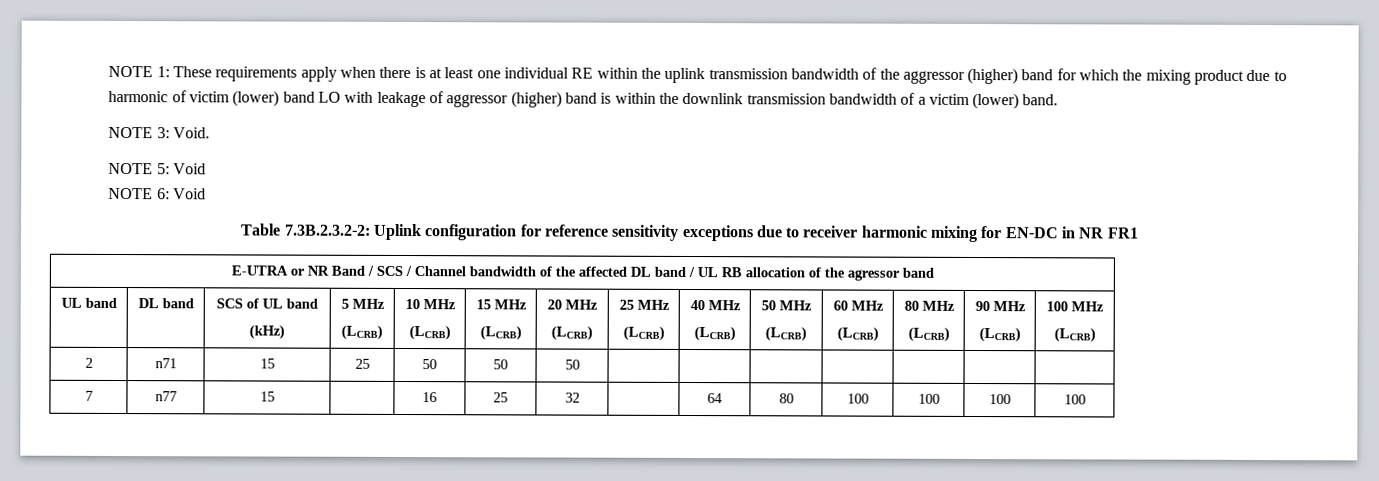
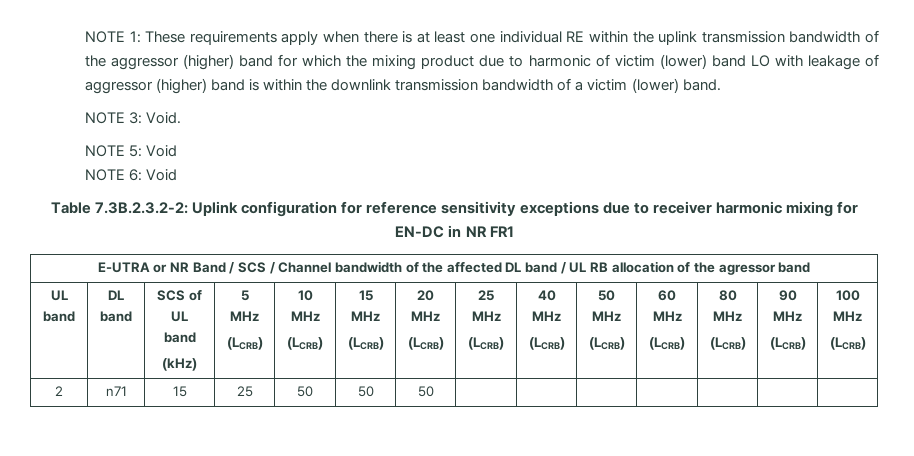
[84,390,93,401] [154,391,177,402] [259,391,275,402] [422,392,437,403] [493,392,508,403] [564,392,580,403] [707,393,723,404] [778,393,794,404] [846,393,869,404] [917,393,940,404] [988,394,1011,405] [1063,394,1086,405] // 7 | n77 | 15 | | 16 | 25 | 32 | | 64 | 80 | 100 | 100 | 100 | 100 -> (434, 391) none

